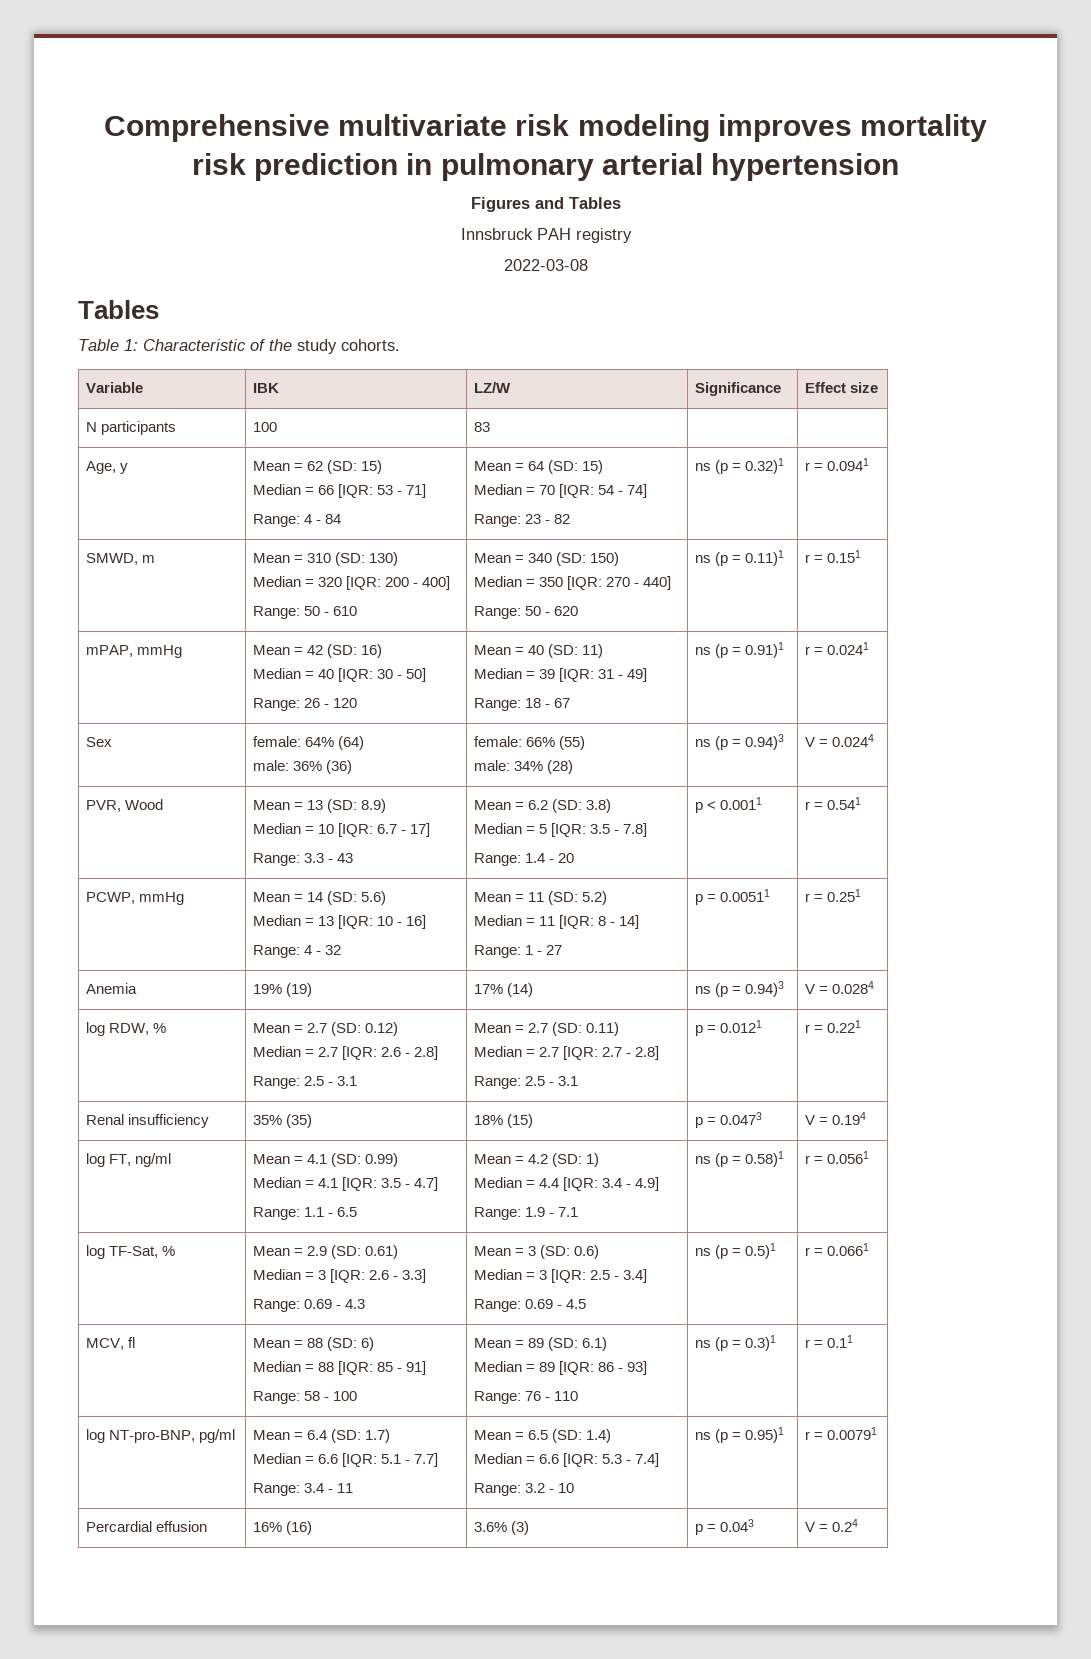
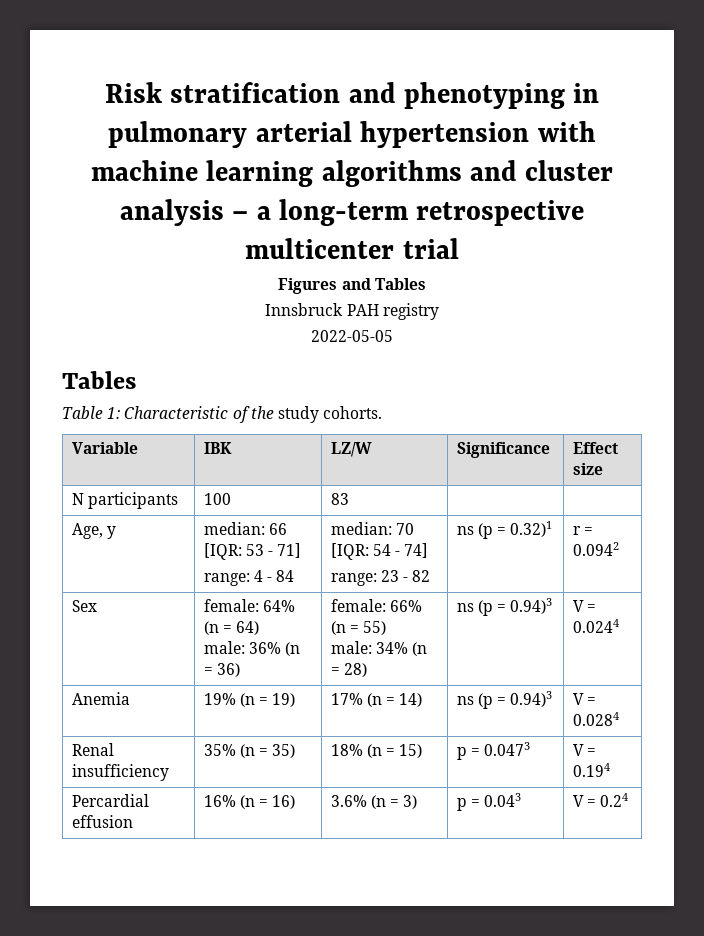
[104,114,987,142] [192,153,899,181] Comprehensive multivariate risk modeling improves mortality risk prediction in pulmonary arterial hypertension -> [104,82,600,109] [108,121,596,148] [90,160,614,187] [119,199,585,226] [245,238,459,259] Risk stratification and phenotyping in pulmonary arterial hypertension with machine learning algorithms and cluster analysis – a long-term retrospective multicenter trial
[503,259,588,271] 2022-03-08 -> [311,330,393,342] 2022-05-05
[252,460,382,474] [252,484,314,495] Mean = 62 (SD: 15) // Median = -> [203,522,265,535] median:
[252,514,300,527] Range: -> [203,573,250,586] range:
[473,460,603,474] [473,484,535,495] Mean = 64 (SD: 15) // Median = -> [330,522,392,535] median:
[473,514,521,527] Range: -> [330,573,377,586] range:
[826,458,869,471] [85,553,155,565] [252,552,398,566] [252,576,451,590] [252,606,357,619] [473,552,619,566] [473,576,672,590] [473,606,578,619] [694,550,784,566] [804,550,861,563] [85,645,182,658] [252,644,382,658] [252,668,427,682] [252,698,357,711] [473,644,603,658] [473,668,648,682] [473,698,570,711] [694,642,784,658] [804,642,869,655] 0.0941 // SMWD, m | Mean = 310 (SD: 130) // Median = 320 [IQR: 200 - 400] // Range: 50 - 610 | Mean = 340 (SD: 150) // Median = 350 [IQR: 270 - 440] // Range: 50 - 620 | ns (p = 0.11)1 | r = 0.151 // mPAP, mmHg | Mean = 42 (SD: 16) // Median = 40 [IQR: 30 - 50] // Range: 26 - 120 | Mean = 40 (SD: 11) // Median = 39 [IQR: 31 - 49] // Range: 18 - 67 | ns (p = 0.91)1 | r = 0.0241 -> [572,542,619,556] 0.0942
[337,736,364,750] (64) -> [203,621,260,635] (n = 64)
[325,760,352,774] (36) -> [285,642,301,656] [203,663,241,677] (n = 36)
[558,736,585,750] (55) -> [330,621,387,635] (n = 55)
[546,760,573,774] (28) -> [412,642,428,656] [330,663,368,677] (n = 28)
[85,799,163,812] [252,799,386,813] [252,823,431,837] [252,853,353,866] [473,799,611,813] [473,823,648,837] [473,853,574,866] [694,797,762,813] [804,797,861,810] [85,892,184,905] [252,891,386,905] [252,915,427,929] [252,945,341,958] [473,891,607,905] [473,915,640,929] [473,945,562,958] [694,889,770,905] [804,889,861,902] [85,983,137,994] [252,983,312,997] [473,983,533,997] PVR, Wood | Mean = 13 (SD: 8.9) // Median = 10 [IQR: 6.7 - 17] // Range: 3.3 - 43 | Mean = 6.2 (SD: 3.8) // Median = 5 [IQR: 3.5 - 7.8] // Range: 1.4 - 20 | p < 0.0011 | r = 0.541 // PCWP, mmHg | Mean = 14 (SD: 5.6) // Median = 13 [IQR: 10 - 16] // Range: 4 - 32 | Mean = 11 (SD: 5.2) // Median = 11 [IQR: 8 - 14] // Range: 1 - 27 | p = 0.00511 | r = 0.251 // Anemia | 19% (19) | 17% (14) -> [71,692,130,705] [203,693,296,707] [330,693,423,707] Anemia | 19% (n = 19) | 17% (n = 14)
[85,1022,166,1036] [252,1022,398,1036] [252,1046,439,1060] [252,1076,357,1089] [473,1022,619,1036] [473,1046,660,1060] [473,1076,578,1089] [694,1020,762,1036] [804,1020,861,1033] [85,1114,209,1128] [252,1114,312,1128] [473,1114,533,1128] log RDW, % | Mean = 2.7 (SD: 0.12) // Median = 2.7 [IQR: 2.6 - 2.8] // Range: 2.5 - 3.1 | Mean = 2.7 (SD: 0.11) // Median = 2.7 [IQR: 2.7 - 2.8] // Range: 2.5 - 3.1 | p = 0.0121 | r = 0.221 // Renal insufficiency | 35% (35) | 18% (15) -> [71,743,114,756] [71,764,169,781] [203,744,296,758] [330,744,423,758] Renal insufficiency | 35% (n = 35) | 18% (n = 15)
[85,1153,171,1167] [252,1153,398,1167] [252,1177,439,1191] [252,1207,357,1220] [473,1153,599,1167] [473,1177,660,1191] [473,1207,578,1220] [694,1151,784,1167] [804,1151,869,1164] [85,1245,175,1259] [252,1245,398,1259] [252,1269,427,1283] [252,1299,365,1312] [473,1245,599,1259] [473,1269,648,1283] [473,1299,586,1312] [694,1243,776,1259] [804,1243,869,1256] [85,1337,135,1350] [252,1337,374,1351] [252,1361,427,1375] [252,1391,357,1404] [473,1337,607,1351] [473,1361,648,1375] [473,1391,578,1404] [694,1335,776,1351] [804,1335,853,1348] [85,1429,235,1443] [252,1429,390,1443] [252,1453,439,1467] [252,1483,353,1496] [473,1429,611,1443] [473,1453,660,1467] [473,1483,574,1496] [694,1427,784,1443] [804,1427,877,1440] [85,1521,207,1532] [252,1521,312,1535] [473,1521,529,1535] log FT, ng/ml | Mean = 4.1 (SD: 0.99) // Median = 4.1 [IQR: 3.5 - 4.7] // Range: 1.1 - 6.5 | Mean = 4.2 (SD: 1) // Median = 4.4 [IQR: 3.4 - 4.9] // Range: 1.9 - 7.1 | ns (p = 0.58)1 | r = 0.0561 // log TF-Sat, % | Mean = 2.9 (SD: 0.61) // Median = 3 [IQR: 2.6 - 3.3] // Range: 0.69 - 4.3 | Mean = 3 (SD: 0.6) // Median = 3 [IQR: 2.5 - 3.4] // Range: 0.69 - 4.5 | ns (p = 0.5)1 | r = 0.0661 // MCV, fl | Mean = 88 (SD: 6) // Median = 88 [IQR: 85 - 91] // Range: 58 - 100 | Mean = 89 (SD: 6.1) // Median = 89 [IQR: 86 - 93] // Range: 76 - 110 | ns (p = 0.3)1 | r = 0.11 // log NT-pro-BNP, pg/ml | Mean = 6.4 (SD: 1.7) // Median = 6.6 [IQR: 5.1 - 7.7] // Range: 3.4 - 11 | Mean = 6.5 (SD: 1.4) // Median = 6.6 [IQR: 5.3 - 7.4] // Range: 3.2 - 10 | ns (p = 0.95)1 | r = 0.00791 // Percardial effusion | 16% (16) | 3.6% (3) -> [71,794,149,807] [71,815,133,828] [203,795,296,809] [330,795,418,809] Percardial effusion | 16% (n = 16) | 3.6% (n = 3)

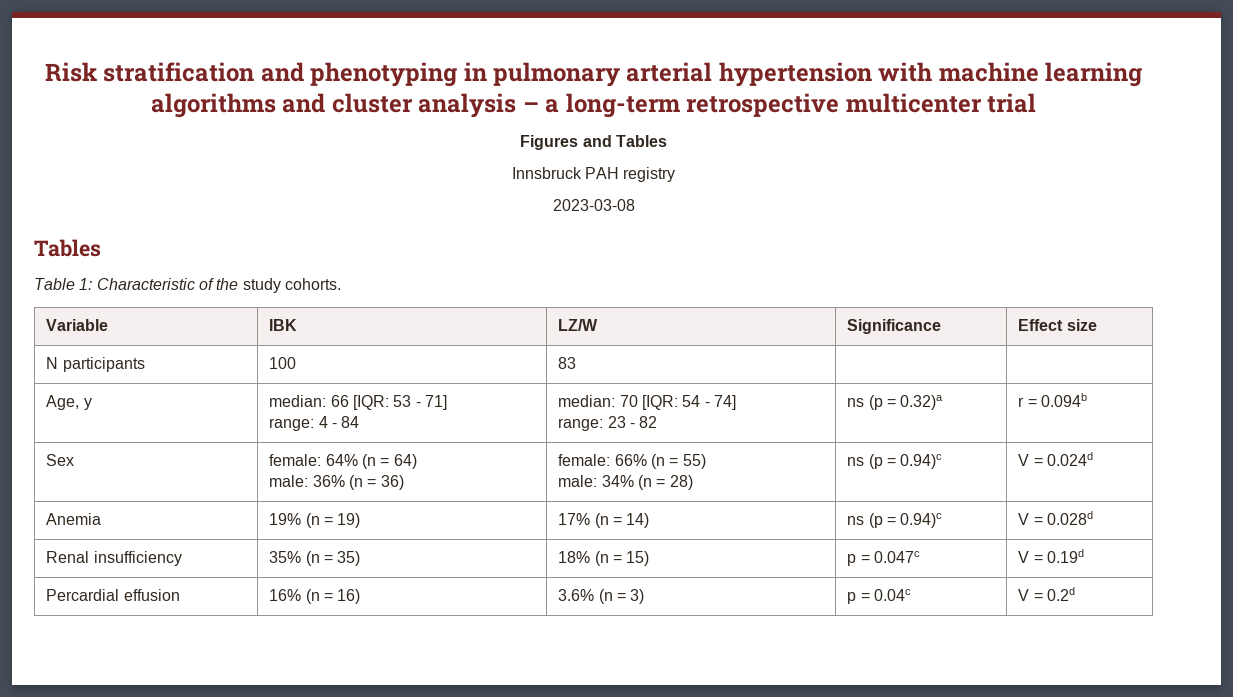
[311,330,393,342] 2022-05-05 -> [552,199,635,211] 2023-03-08
[510,521,553,537] 0.32)1 -> [900,395,944,410] 0.32)a
[572,542,619,556] 0.0942 -> [1041,393,1088,407] 0.094b
[510,598,553,614] [572,600,597,612] [572,619,619,633] 0.94)3 | V = 0.0244 -> [900,454,943,469] [1018,452,1094,466] 0.94)c | V = 0.024d
[510,691,553,707] [572,693,597,705] [572,712,619,726] 0.94)3 | V = 0.0284 -> [900,513,943,528] [1018,511,1094,525] 0.94)c | V = 0.028d
[484,742,531,756] [572,744,597,756] [572,763,610,777] 0.0473 | V = 0.194 -> [874,551,921,563] [1018,549,1085,563] 0.047c | V = 0.19d
[484,793,522,807] [572,793,629,807] 0.043 | V = 0.24 -> [874,589,912,601] [1018,587,1076,601] 0.04c | V = 0.2d

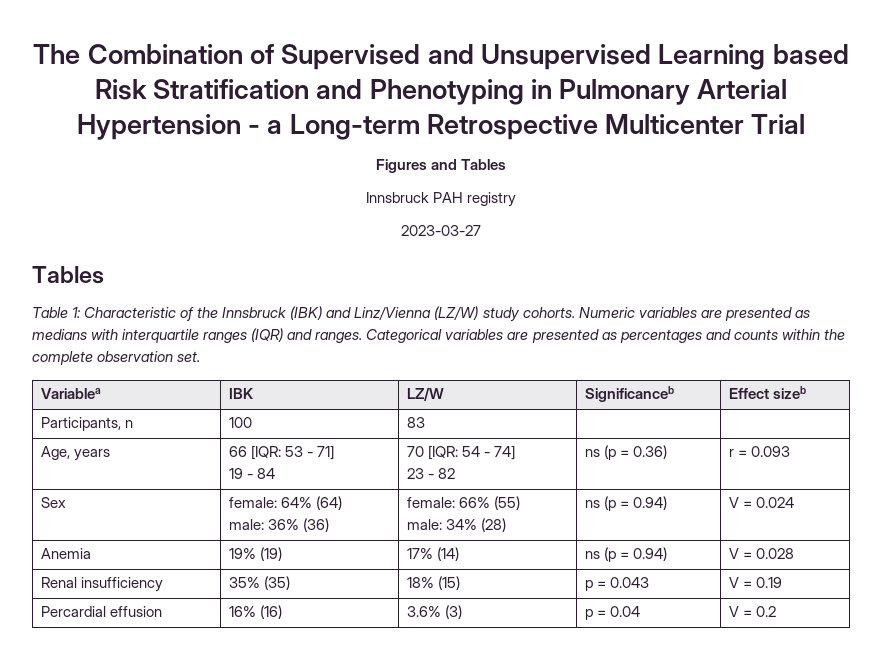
[44,62,1143,87] [150,93,1037,118] Risk stratification and phenotyping in pulmonary arterial hypertension with machine learning algorithms and cluster analysis – a long-term retrospective multicenter trial -> [33,44,849,70] [94,79,788,105] [76,114,806,140] The Combination of Supervised and Unsupervised Learning based Risk Stratification and Phenotyping in Pulmonary Arterial Hypertension - a Long-term Retrospective Multicenter Trial
[552,199,635,211] 2023-03-08 -> [401,225,481,236] 2023-03-27
[242,278,341,293] [46,319,109,331] study cohorts. // Variable -> [222,306,810,322] [32,328,845,343] [32,351,201,365] [41,388,102,399] Innsbruck (IBK) and Linz/Vienna (LZ/W) study cohorts. Numeric variables are presented as medians with interquartile ranges (IQR) and ranges. Categorical variables are presented as percentages and counts within the complete observation set. // Variablea
[847,319,942,334] Significance -> [585,386,675,402] Significanceb
[1066,319,1097,331] [46,357,145,372] size // N participants -> [773,386,807,399] [41,417,134,431] sizeb // Participants, n
[83,398,92,410] [269,395,327,407] y | median: -> [74,449,111,461] years |
[269,416,328,431] range: 4 -> [229,468,244,479] 19
[558,395,616,407] median: -> (276, 473) none
[558,418,604,431] range: -> (516, 452) none
[900,395,944,410] 0.32)a -> [633,445,668,459] 0.36)
[1041,393,1088,407] 0.094b -> [751,446,791,457] 0.093
[362,454,417,469] (n = 64) -> [316,496,343,510] (64)
[349,475,404,490] (n = 36) -> [303,518,330,532] (36)
[651,454,706,469] (n = 55) -> [494,496,521,510] (55)
[638,475,693,490] [847,454,943,469] [1018,452,1094,466] (n = 28) | ns (p = 0.94)c | V = 0.024d -> [481,518,507,532] [585,496,668,511] [729,497,795,508] (28) | ns (p = 0.94) | V = 0.024
[305,513,361,528] [558,513,650,528] [847,513,943,528] [1018,511,1094,525] (n = 19) | 17% (n = 14) | ns (p = 0.94)c | V = 0.028d -> [260,547,283,561] [407,547,460,561] [585,547,668,562] [729,548,795,559] (19) | 17% (14) | ns (p = 0.94) | V = 0.028
[305,551,361,566] [558,551,650,566] [847,551,921,566] [1018,549,1085,563] (n = 35) | 18% (n = 15) | p = 0.047c | V = 0.19d -> [264,576,291,590] [407,576,461,590] [585,577,650,591] [729,577,783,588] (35) | 18% (15) | p = 0.043 | V = 0.19
[305,589,361,604] [558,589,645,604] [847,589,912,604] [1018,587,1076,601] (n = 16) | 3.6% (n = 3) | p = 0.04c | V = 0.2d -> [260,605,283,619] [407,605,463,619] [585,606,641,620] [729,606,777,617] (16) | 3.6% (3) | p = 0.04 | V = 0.2

